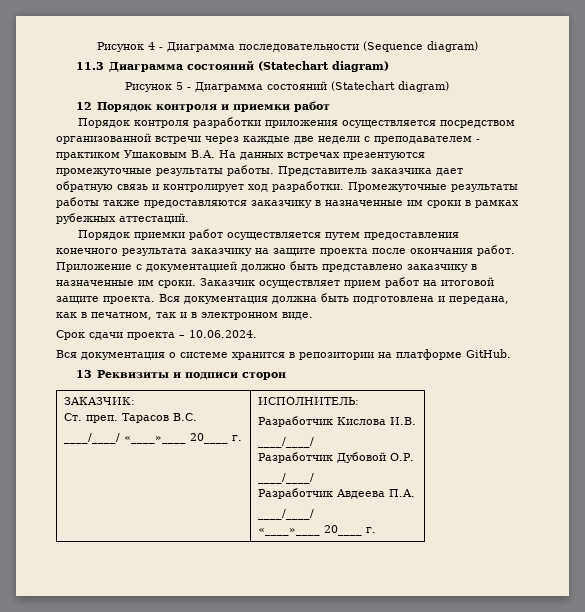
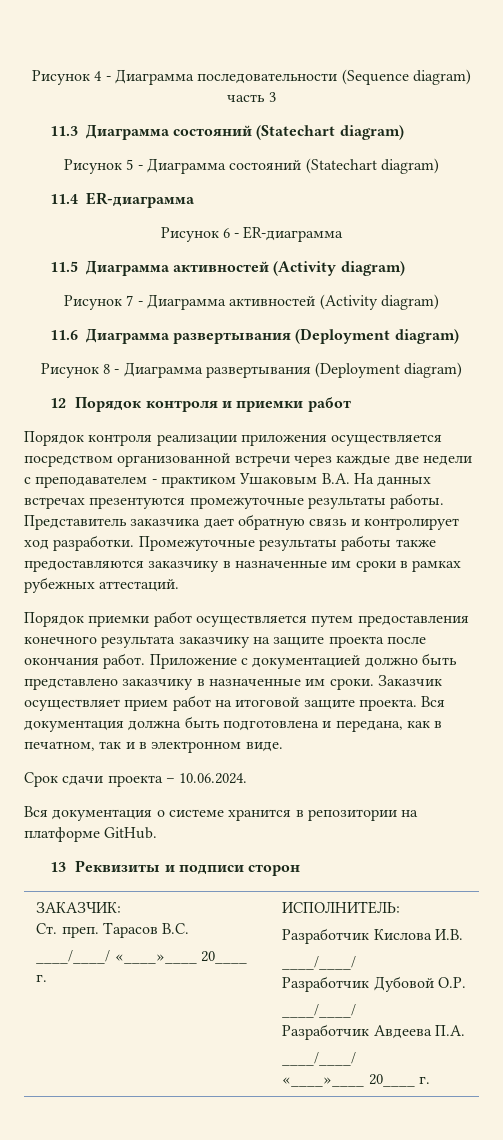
(478, 46) none -> [227,92,276,102] часть 3
(449, 86) none -> [49,192,195,208] [160,226,344,242] [49,261,405,276] [64,294,439,310] [49,328,459,344] [40,362,463,378] // 11.4 ER-диаграмма // Рисунок 6 - ER-диаграмма // 11.5 Диаграмма активностей (Activity diagram) // Рисунок 7 - Диаграмма активностей (Activity diagram) // 11.6 Диаграмма развертывания (Deployment diagram) // Рисунок 8 - Диаграмма развертывания (Deployment diagram)
[193,117,262,128] разработки -> [156,434,237,446] реализации

